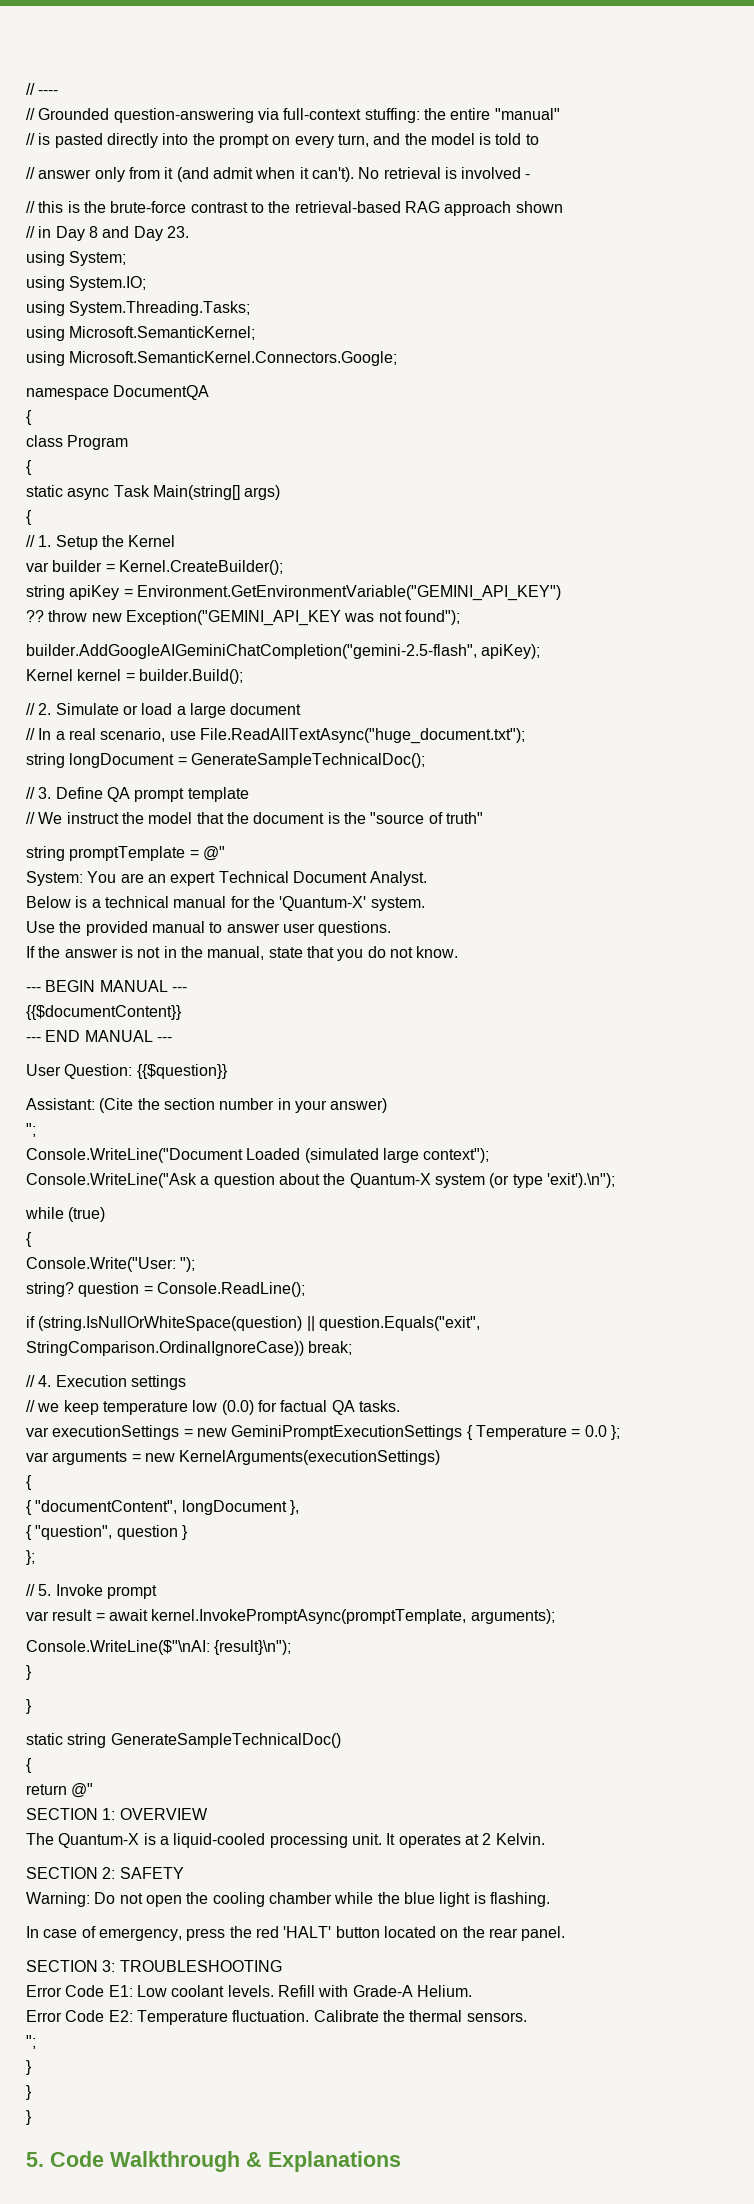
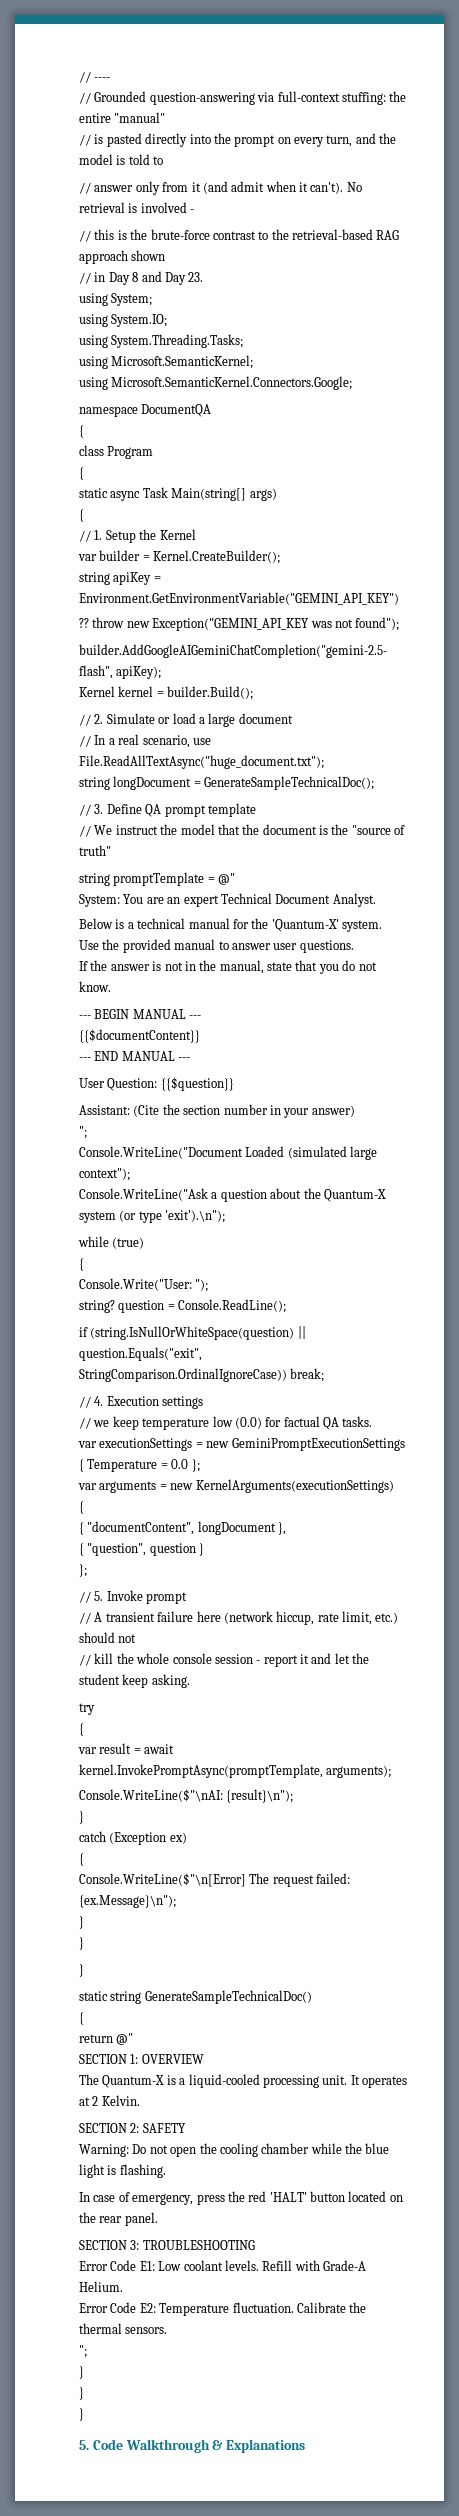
(157, 1592) none -> [79,1611,399,1625] [79,1632,137,1643] [79,1653,370,1667] [79,1674,190,1688] [79,1703,95,1715] [79,1723,84,1736] // // A transient failure here (network hiccup, rate limit, etc.) should not // // kill the whole console session - report it and let the student keep asking. // try // {
(32, 1672) none -> [79,1831,187,1845] [79,1853,84,1866] [79,1873,351,1887] [79,1895,176,1908] [79,1916,84,1929] [79,1937,84,1950] // catch (Exception ex) // { // Console.WriteLine($"\n[Error] The request failed: {ex.Message}\n"); // } // }

